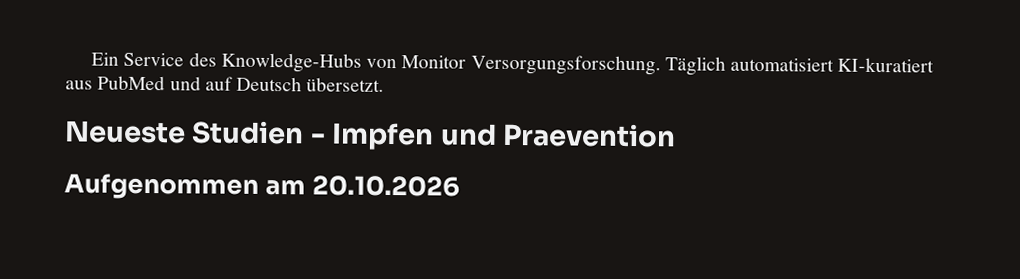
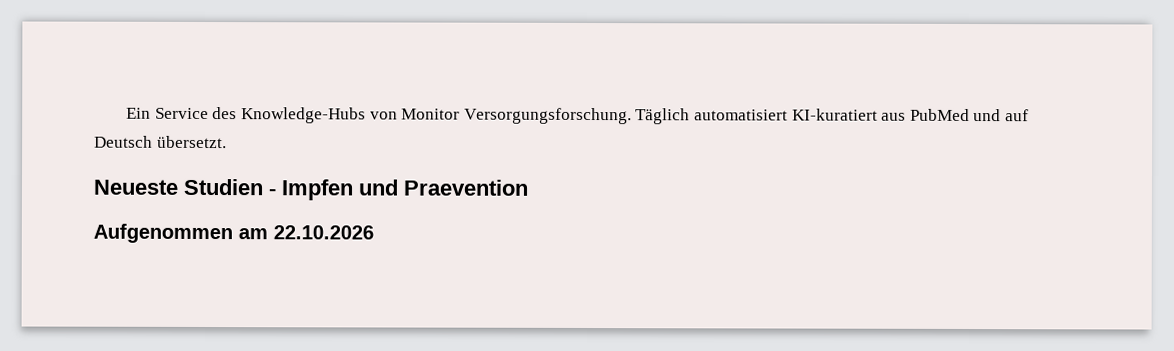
[311,175,460,197] 20.10.2026 -> [273,225,374,240] 22.10.2026

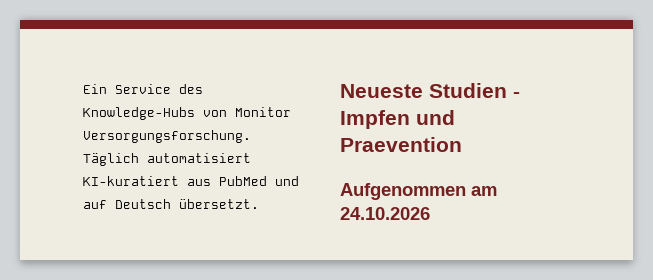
[273,225,374,240] 22.10.2026 -> [340,207,430,220] 24.10.2026

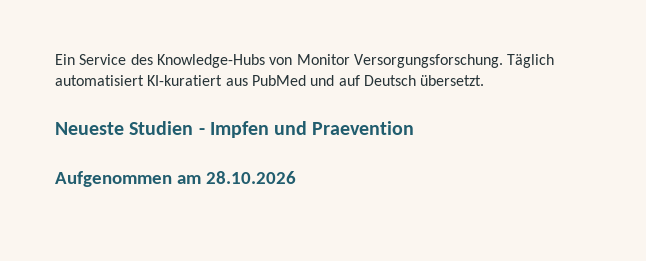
[340,207,430,220] 24.10.2026 -> [205,171,296,184] 28.10.2026

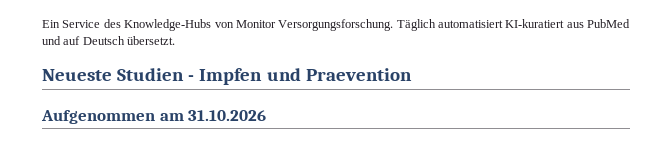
[205,171,296,184] 28.10.2026 -> [188,110,267,121] 31.10.2026

